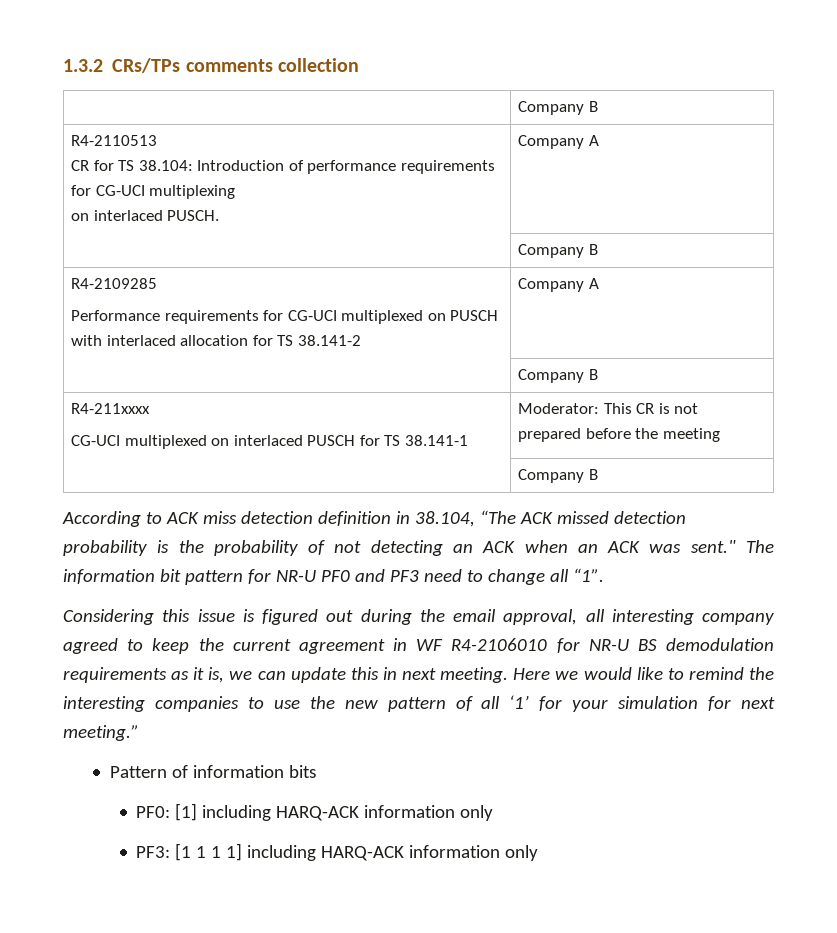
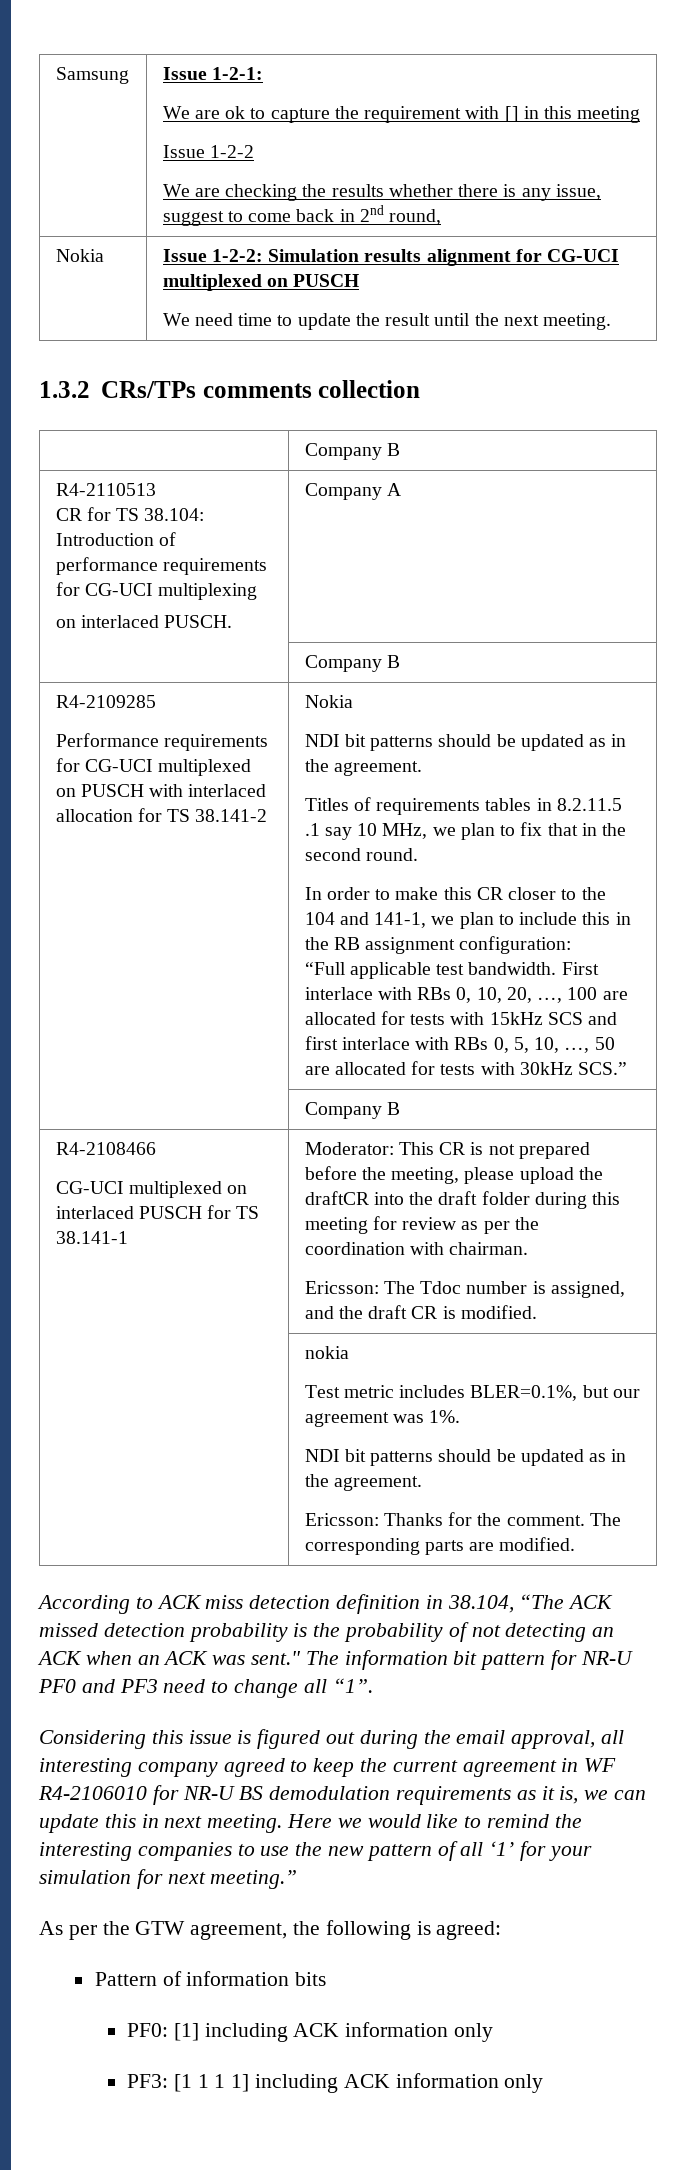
(63, 65) none -> [55,67,129,84] [162,67,263,80] [162,106,641,123] [162,145,254,158] [162,184,601,201] [162,205,442,226] [55,249,104,262] [162,249,620,266] [162,274,360,291] [162,313,612,330] Samsung | Issue 1-2-1: // We are ok to capture the requirement with [] in this meeting // Issue 1-2-2 // We are checking the results whether there is any issue, suggest to come back in 2nd round, // Nokia | Issue 1-2-2: Simulation results alignment for CG-UCI multiplexed on PUSCH // We need time to update the result until the next meeting. //
[518,278,599,292] [518,369,598,383] [71,403,151,414] Company A // | Company B // R4-211xxxx -> [304,695,353,708] [304,734,627,751] [304,759,422,776] [304,797,622,815] [304,822,627,840] [304,848,418,861] [304,887,606,900] [304,912,631,929] [304,936,572,954] [304,962,599,979] [304,987,628,1003] [304,1011,618,1025] [304,1036,615,1053] [304,1061,628,1075] [304,1102,400,1119] [55,1142,156,1155] Nokia // NDI bit patterns should be updated as in the agreement. // Titles of requirements tables in 8.2.11.5 .1 say 10 MHz, we plan to fix that in the second round. // In order to make this CR closer to the 104 and 141-1, we plan to include this in the RB assignment configuration: // “Full applicable test bandwidth. First interlace with RBs 0, 10, 20, …, 100 are allocated for tests with 15kHz SCS and first interlace with RBs 0, 5, 10, …, 50 are allocated for tests with 30kHz SCS.” // | Company B // R4-2108466
[662,428,720,442] [518,469,598,483] meeting // | Company B -> [391,1167,603,1184] [304,1191,621,1209] [304,1216,539,1234] [304,1242,529,1255] [304,1281,625,1298] [304,1305,537,1319] [304,1346,349,1359] [304,1385,640,1401] [304,1410,461,1427] [304,1449,627,1466] [304,1474,422,1491] [304,1512,621,1526] [304,1537,576,1555] meeting, please upload the draftCR into the draft folder during this meeting for review as per the coordination with chairman. // Ericsson: The Tdoc number is assigned, and the draft CR is modified. // | nokia // Test metric includes BLER=0.1%, but our agreement was 1%. // NDI bit patterns should be updated as in the agreement. // Ericsson: Thanks for the comment. The corresponding parts are modified.
(139, 733) none -> [39,1920,502,1940] // As per the GTW agreement, the following is agreed:
[276,806,360,821] HARQ-ACK -> [293,2023,340,2037] ACK
[321,846,405,861] HARQ-ACK -> [343,2074,390,2088] ACK

